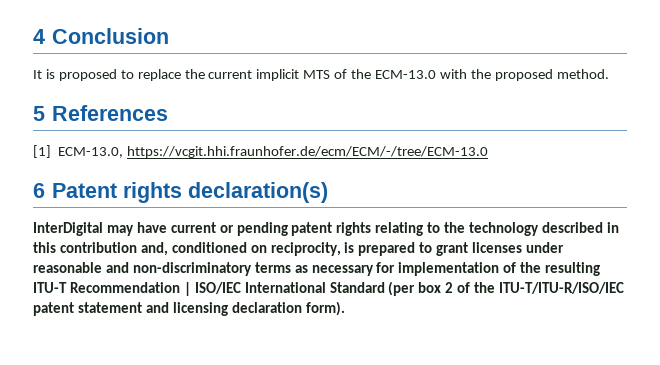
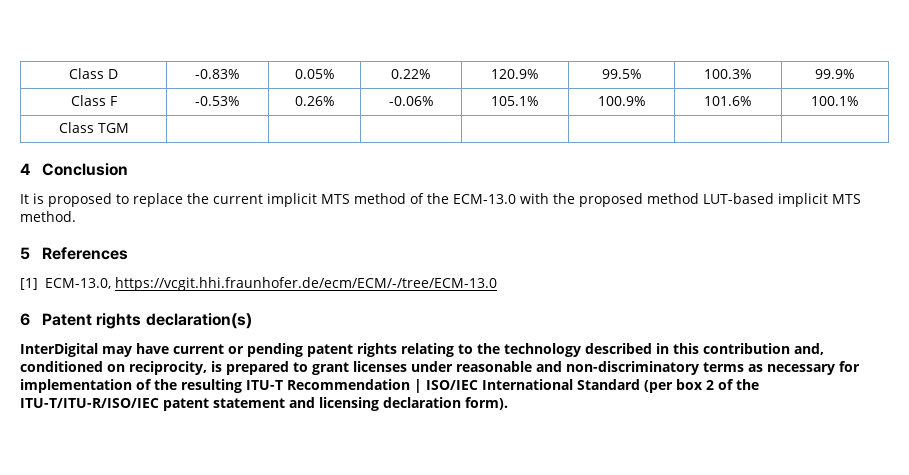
(33, 36) none -> [69,68,118,79] [195,69,240,79] [294,69,335,79] [391,69,431,79] [491,69,539,79] [601,69,642,79] [704,69,752,79] [815,69,855,79] [70,95,117,106] [195,96,240,106] [294,96,335,106] [388,96,434,106] [491,96,539,106] [597,96,646,106] [704,96,752,106] [811,96,859,106] [58,122,129,133] Class D | -0.83% | 0.05% | 0.22% | 120.9% | 99.5% | 100.3% | 99.9% // Class F | -0.53% | 0.26% | -0.06% | 105.1% | 100.9% | 101.6% | 100.1% // Class TGM | | | | | | | //
(331, 74) none -> [354,193,406,204] method
(553, 75) none -> [647,193,861,207] method LUT-based implicit MTS

